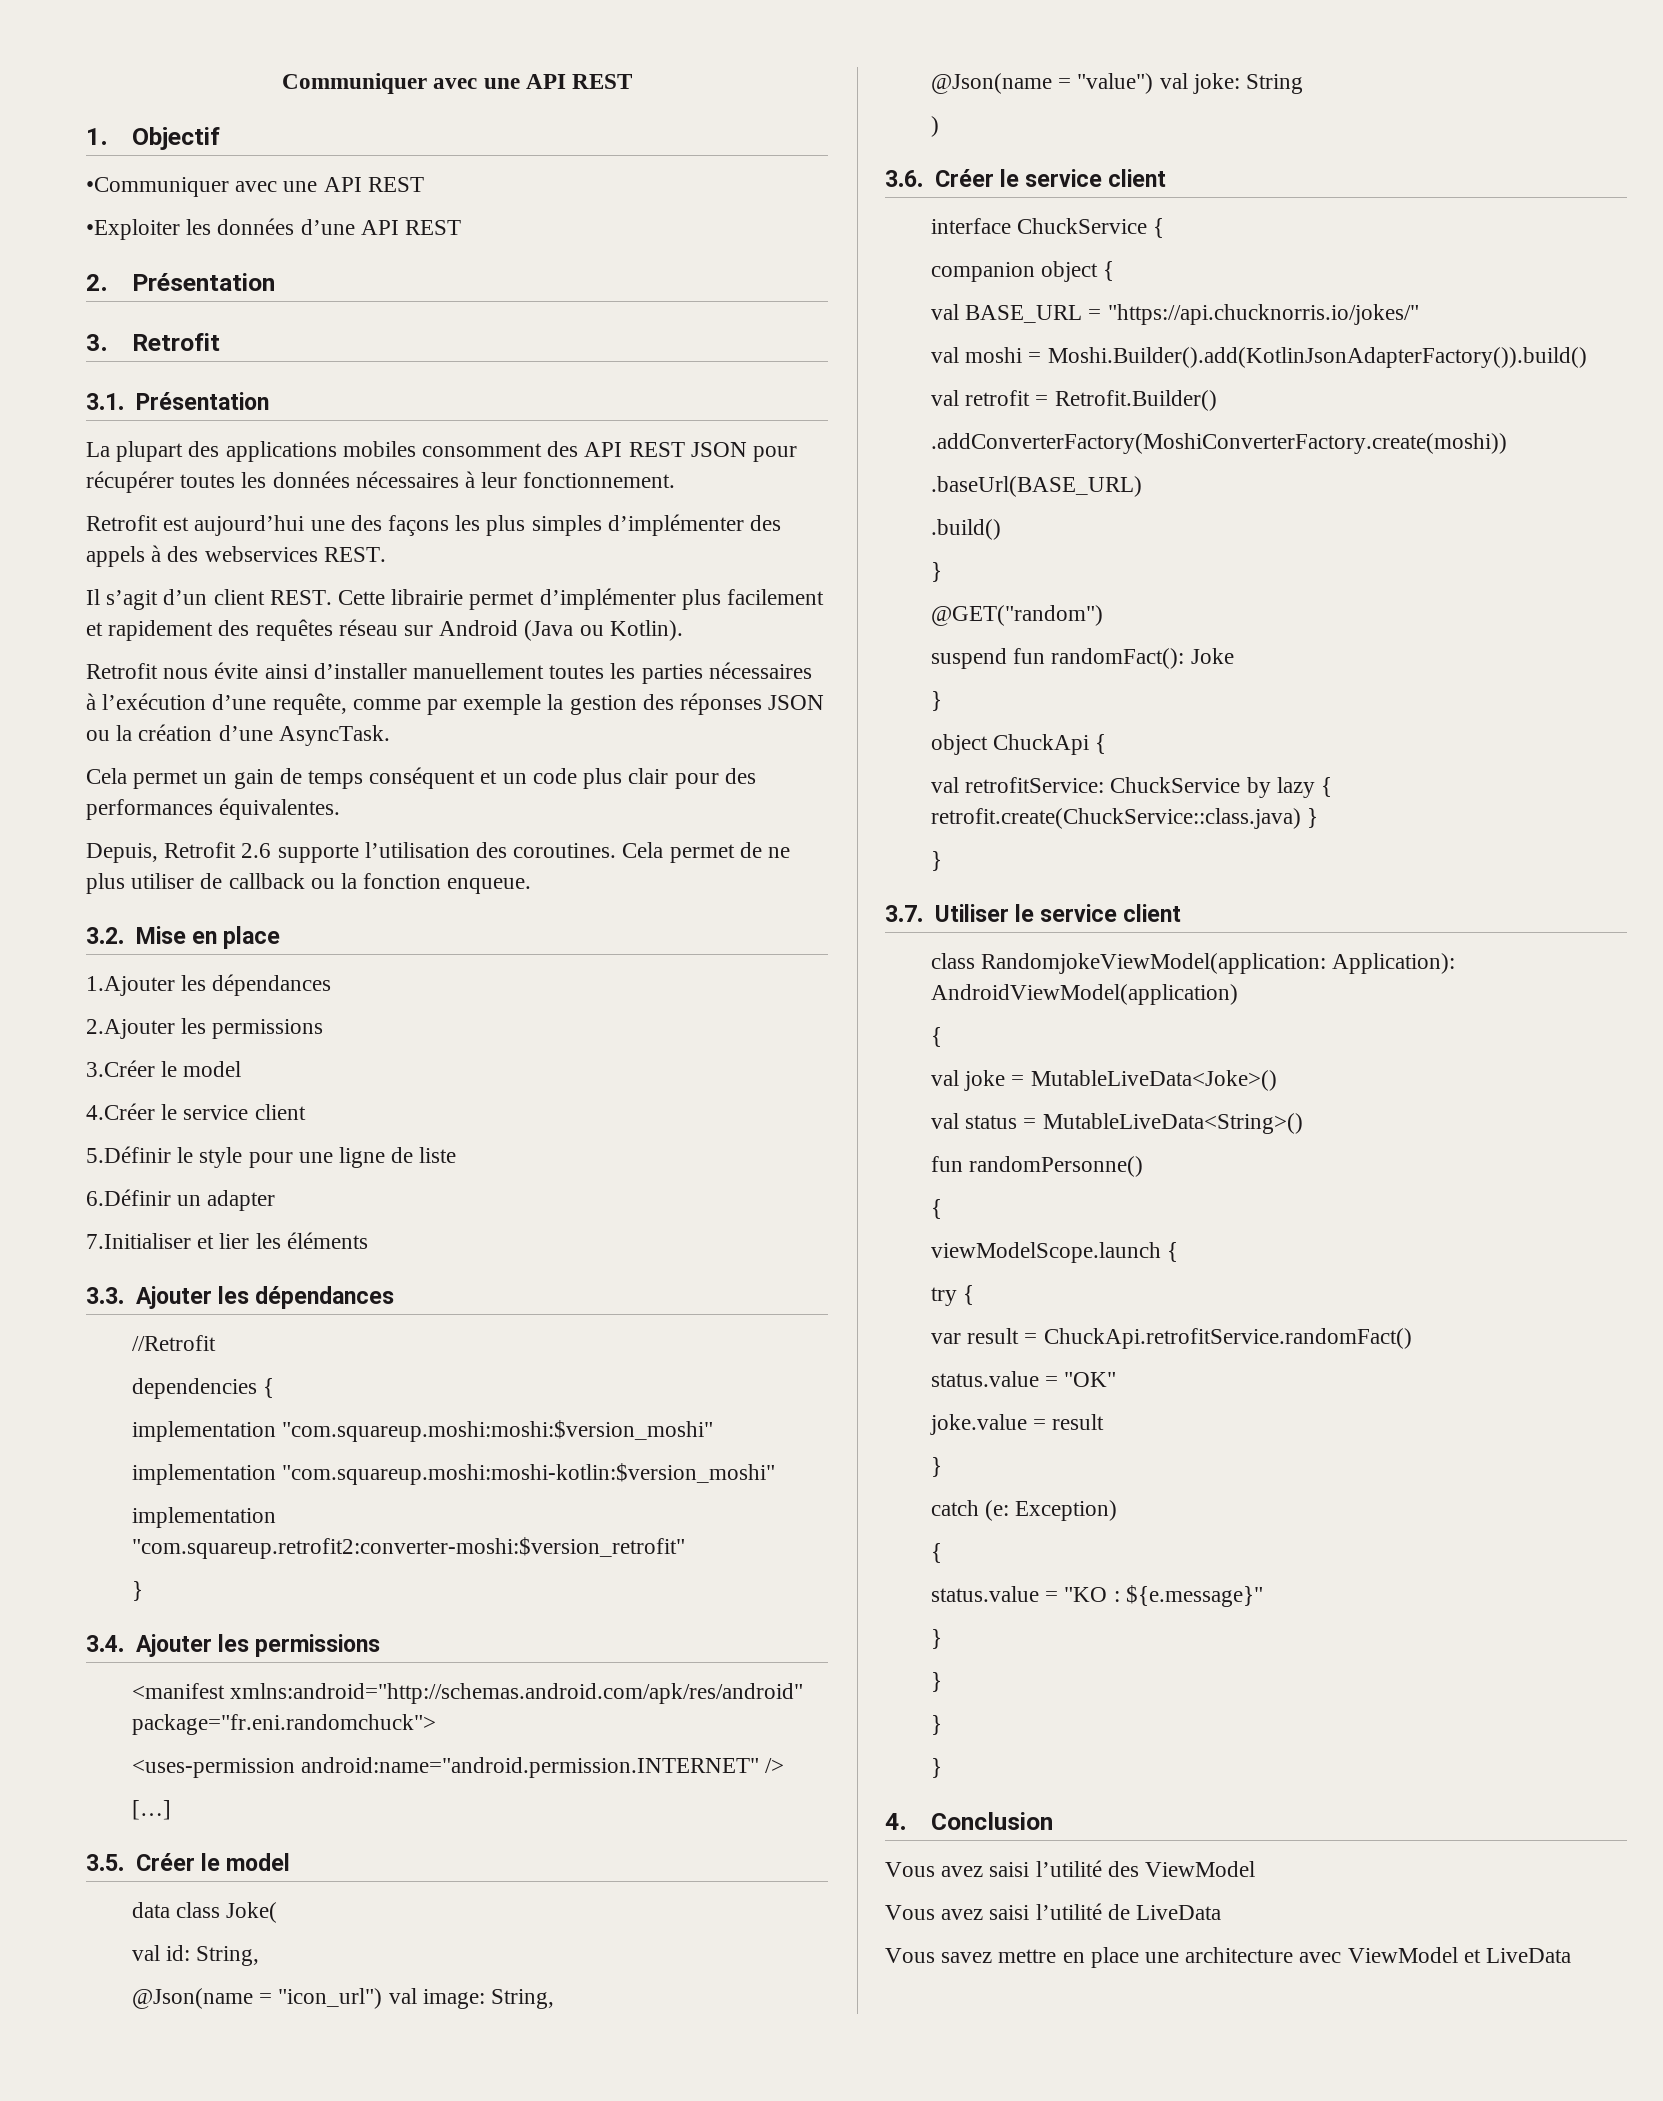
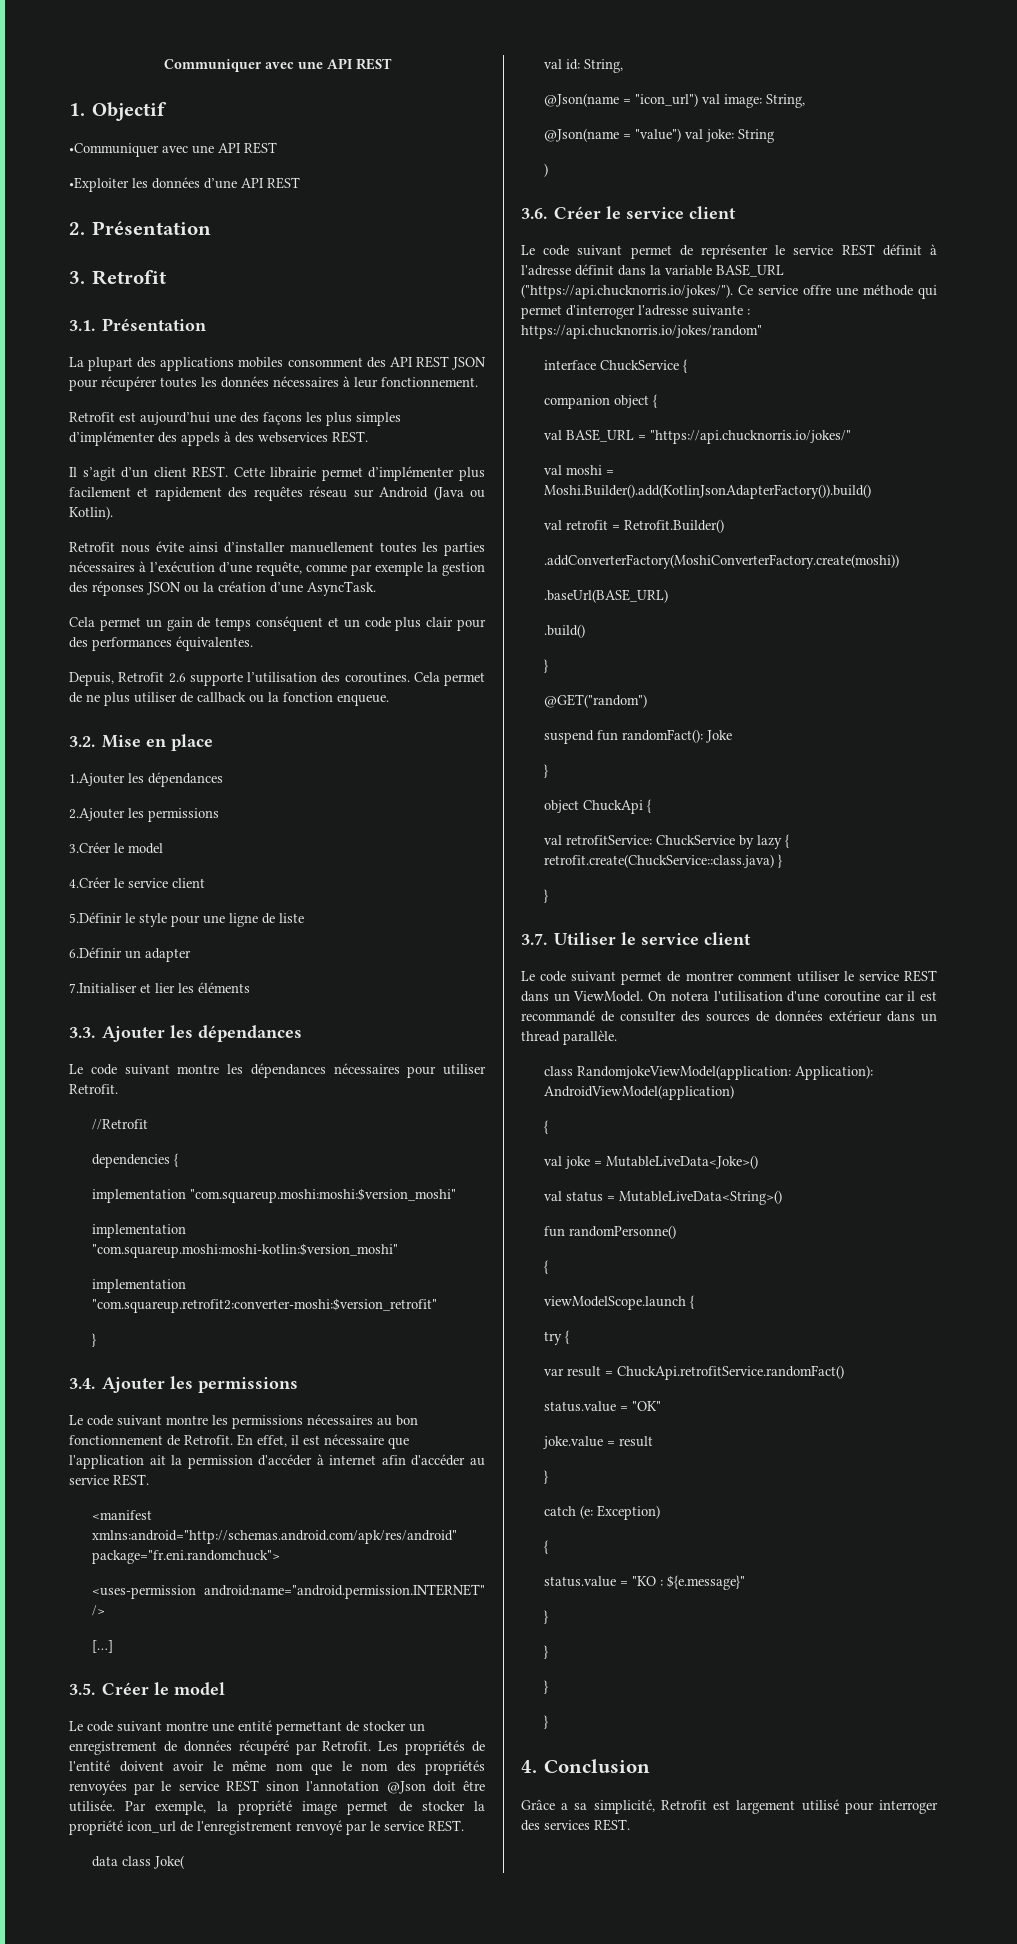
(394, 1297) none -> [69,1063,486,1078] [69,1084,118,1094] // Le code suivant montre les dépendances nécessaires pour utiliser Retrofit.
(380, 1645) none -> [69,1414,418,1429] [69,1434,409,1449] [69,1454,485,1469] [69,1474,149,1486] // Le code suivant montre les permissions nécessaires au bon fonctionnement de Retrofit. En effet, il est nécessaire que l'application ait la permission d'accéder à internet afin d'accéder au service REST.
(290, 1862) none -> [69,1720,425,1735] [69,1740,485,1755] [69,1760,485,1775] [69,1780,486,1795] [69,1800,486,1815] [69,1820,464,1835] // Le code suivant montre une entité permettant de stocker un enregistrement de données récupéré par Retrofit. Les propriétés de l'entité doivent avoir le même nom que le nom des propriétés renvoyées par le service REST sinon l'annotation @Json doit être utilisée. Par exemple, la propriété image permet de stocker la propriété icon_url de l'enregistrement renvoyé par le service REST.
(1167, 178) none -> [521,244,937,259] [521,264,784,277] [521,284,937,299] [521,305,750,319] [521,325,762,339] // Le code suivant permet de représenter le service REST définit à l'adresse définit dans la variable BASE_URL ("https://api.chucknorris.io/jokes/"). Ce service offre une méthode qui permet d'interroger l'adresse suivante : https://api.chucknorris.io/jokes/random"
(1182, 913) none -> [521,970,938,985] [521,991,937,1002] [521,1010,937,1022] [521,1030,617,1045] // Le code suivant permet de montrer comment utiliser le service REST dans un ViewModel. On notera l'utilisation d'une coroutine car il est recommandé de consulter des sources de données extérieur dans un thread parallèle.
[885,1860,1256,1877] [885,1903,1222,1920] [885,1947,1572,1968] Vous avez saisi l’utilité des ViewModel // Vous avez saisi l’utilité de LiveData // Vous savez mettre en place une architecture avec ViewModel et LiveData -> [521,1799,938,1814] [521,1819,630,1831] Grâce a sa simplicité, Retrofit est largement utilisé pour interroger des services REST.

